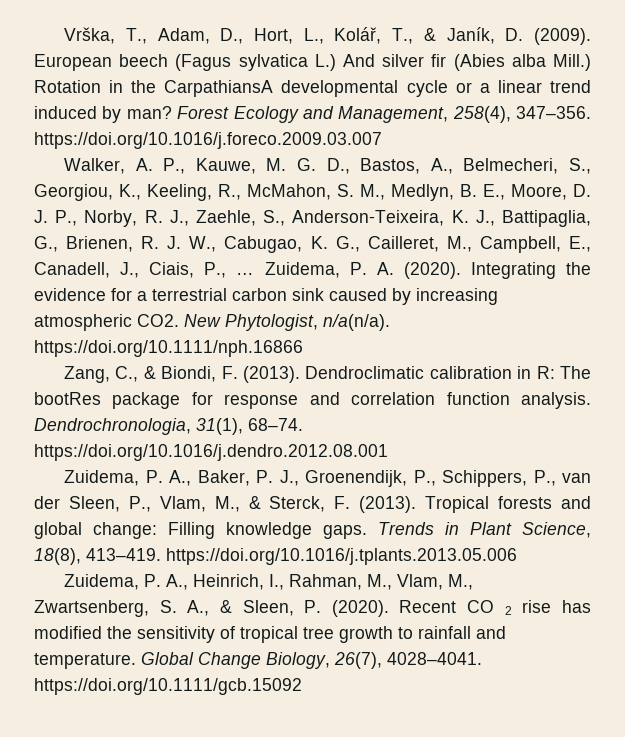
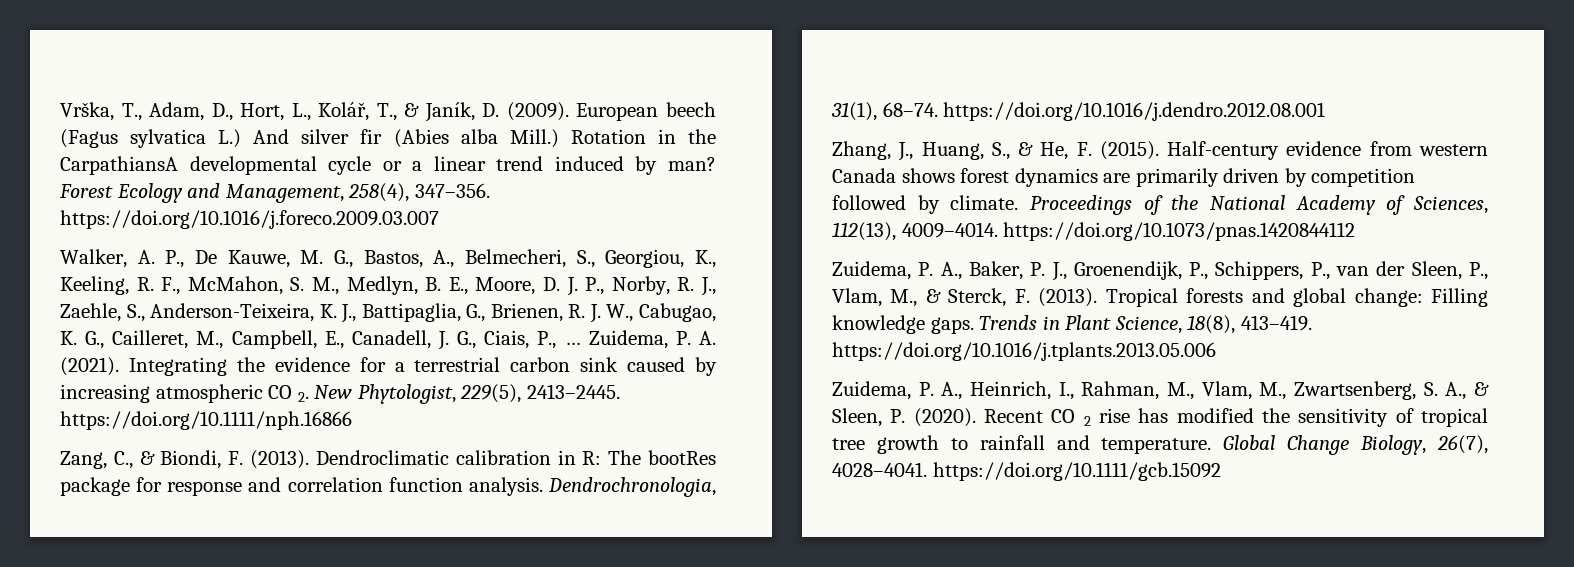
(186, 166) none -> [195,250,217,264] De
[297,158,350,174] G. D., -> [334,250,354,268] G.,
[218,184,241,200] R., -> [136,277,181,295] R. F.,
[120,262,140,278] J., -> [438,331,477,350] J. G.,
[403,262,461,279] (2020). -> [60,357,119,376] (2021).
[137,314,390,331] CO2. New Phytologist, n/a(n/a). -> [268,384,620,404] CO 2. New Phytologist, 229(5), 2413–2445.
(388, 452) none -> [832,141,1488,161] [832,168,1416,187] [832,195,1488,215] [832,222,1356,241] // Zhang, J., Huang, S., & He, F. (2015). Half-century evidence from western Canada shows forest dynamics are primarily driven by competition followed by climate. Proceedings of the National Academy of Sciences, 112(13), 4009–4014. https://doi.org/10.1073/pnas.1420844112

